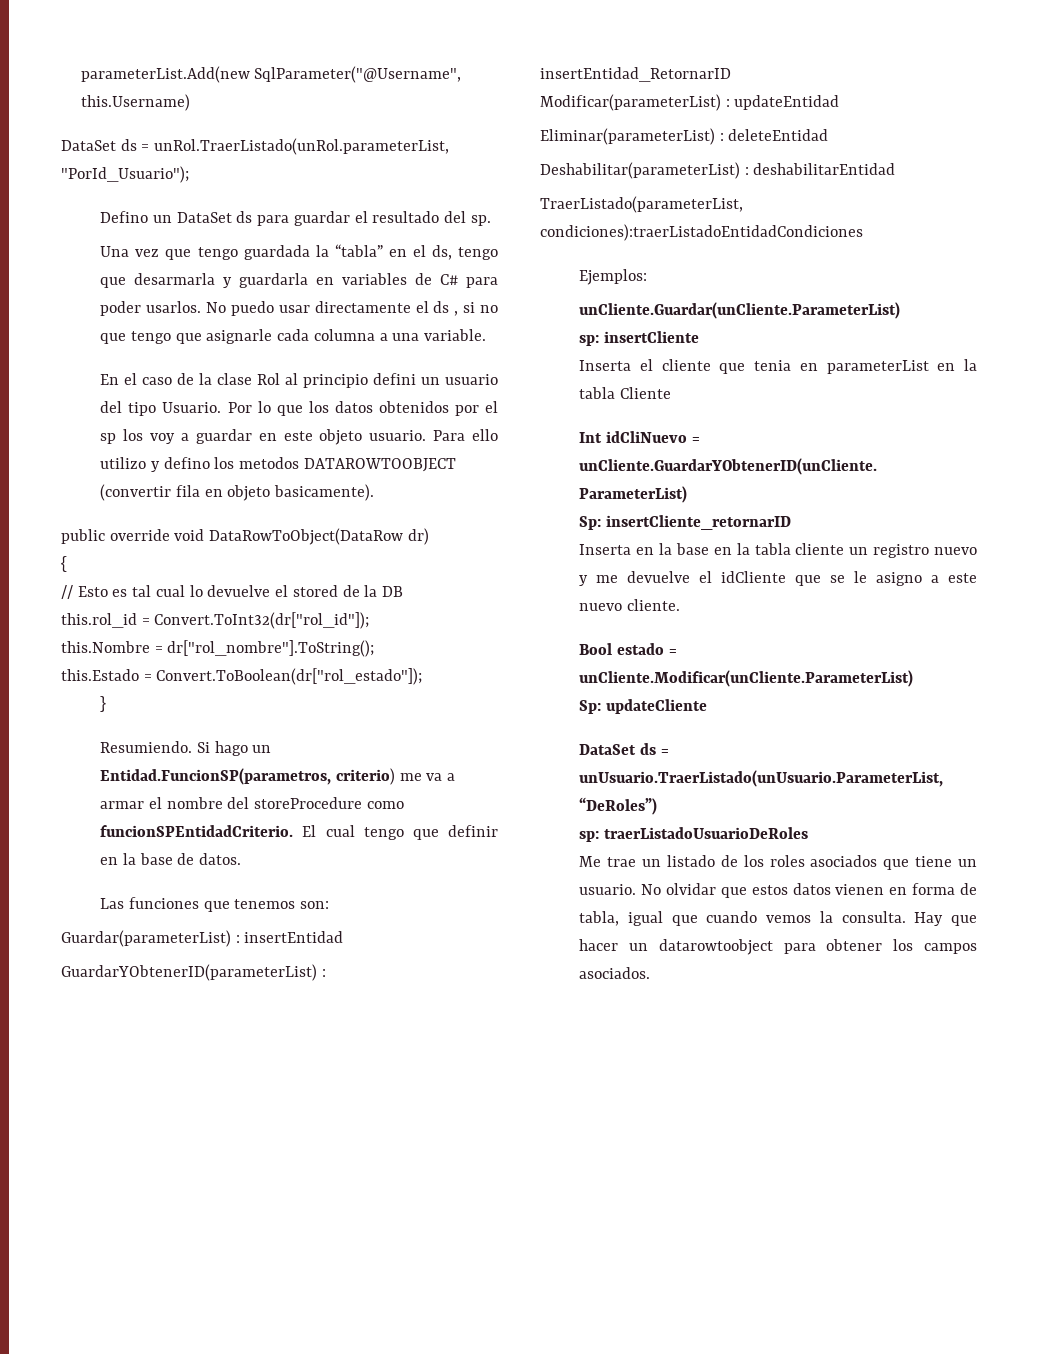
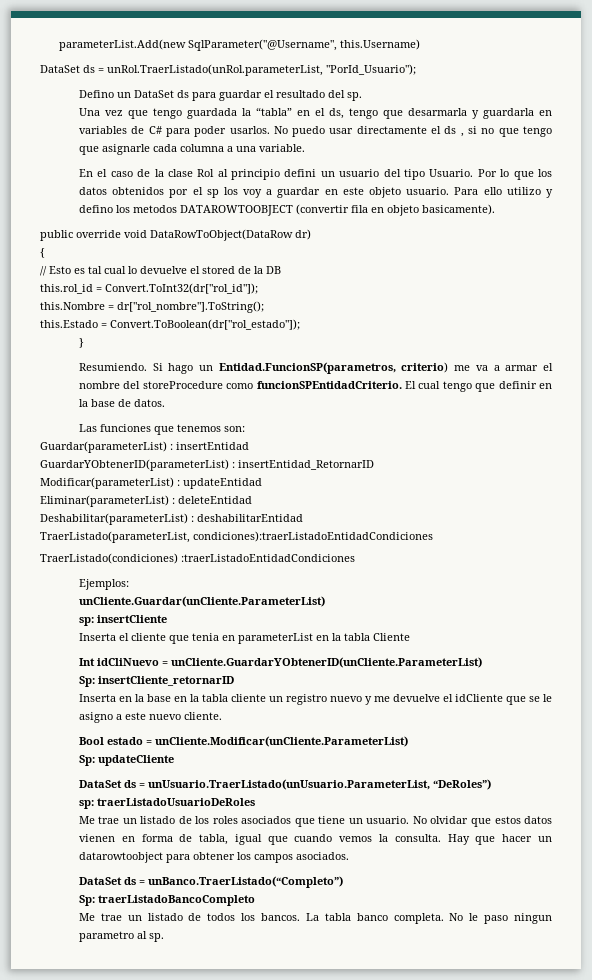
(863, 232) none -> [40,553,355,564] // TraerListado(condiciones) :traerListadoEntidadCondiciones
(651, 973) none -> [78,876,343,888] [78,895,255,906] [78,913,553,924] [78,931,164,942] // DataSet ds = unBanco.TraerListado(“Completo”) // Sp: traerListadoBancoCompleto // Me trae un listado de todos los bancos. La tabla banco completa. No le paso ningun parametro al sp.

